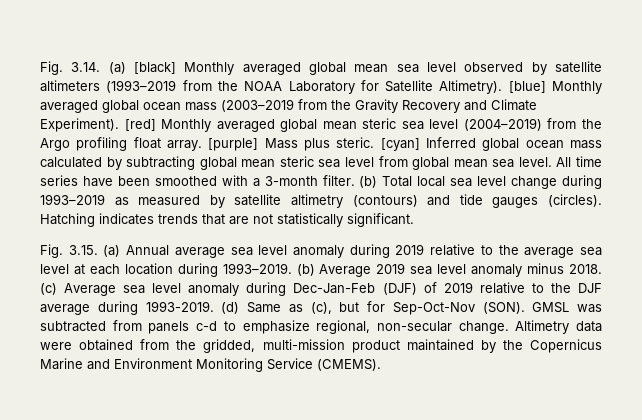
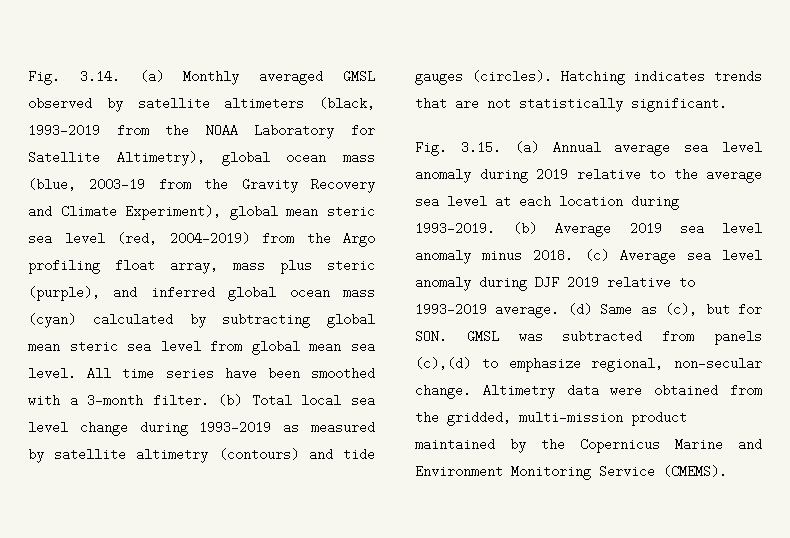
[134,62,456,75] [black] Monthly averaged global mean sea level -> [183,70,376,85] Monthly averaged GMSL
[106,80,177,93] (1993–2019 -> [319,97,375,110] [28,124,100,137] (black, 1993–2019
[439,80,603,94] [40,99,294,113] Altimetry). [blue] Monthly averaged global ocean mass (2003–2019 -> [116,151,375,166] [28,178,146,191] Altimetry), global ocean mass (blue, 2003–19
[40,118,542,132] Experiment). [red] Monthly averaged global mean steric sea level (2004–2019) -> [125,205,375,220] [28,232,250,245] Experiment), global mean steric sea level (red, 2004–2019)
[167,137,602,151] array. [purple] Mass plus steric. [cyan] Inferred global ocean mass -> [170,259,375,274] [28,286,375,301] [28,313,76,328] array, mass plus steric (purple), and inferred global ocean mass (cyan)
[293,282,603,295] [40,301,214,315] Dec-Jan-Feb (DJF) of 2019 relative to the DJF average during 1993-2019. -> [535,276,695,289] [415,303,560,318] DJF 2019 relative to 1993–2019 average.
[392,302,525,315] Sep-Oct-Nov (SON). -> [415,330,447,343] SON.
[196,321,218,331] c-d -> [415,357,471,370] (c),(d)

